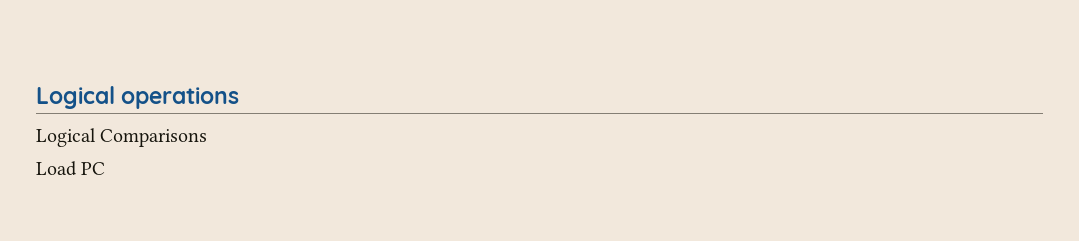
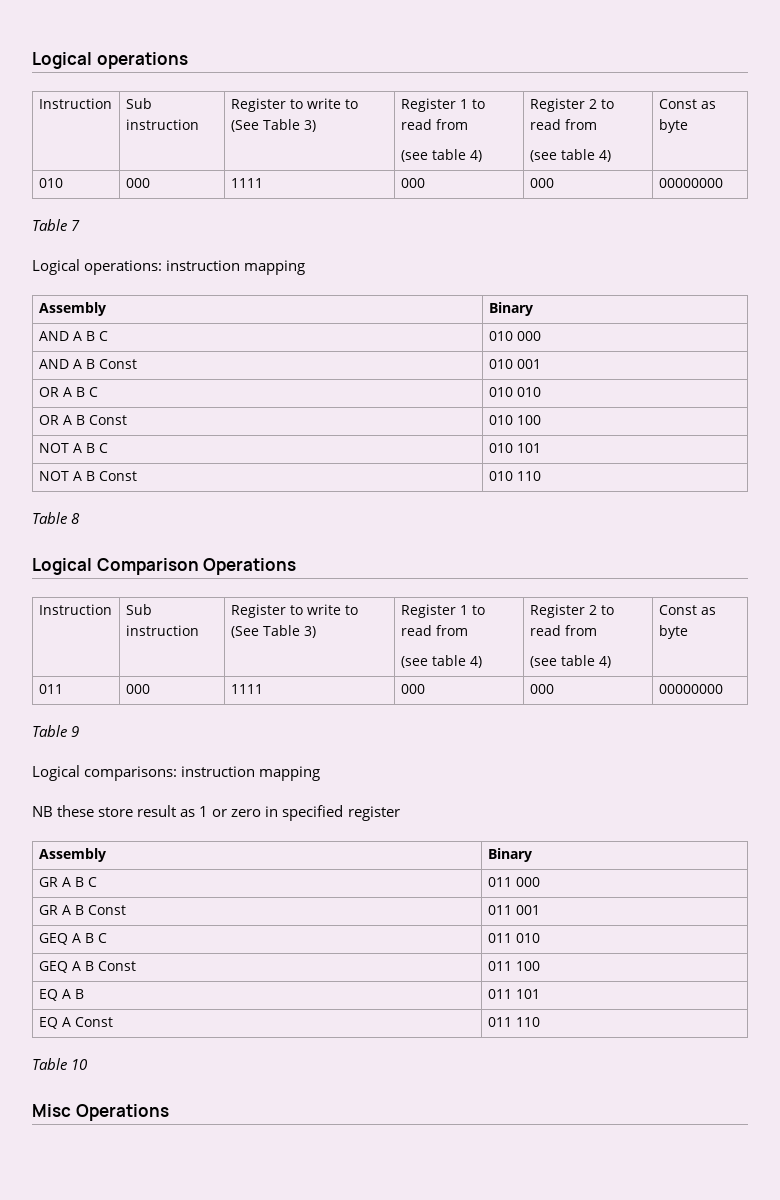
[36,128,208,147] [36,161,106,176] // Logical Comparisons // Load PC -> [38,98,112,109] [125,98,152,109] [125,119,199,130] [230,98,358,112] [230,119,316,132] [400,98,485,112] [400,119,468,130] [400,149,482,162] [529,98,614,112] [529,119,597,130] [529,149,611,162] [658,99,716,109] [658,119,688,133] [38,178,63,188] [125,178,150,188] [230,178,263,188] [400,178,425,188] [529,178,554,188] [658,178,723,188] [32,219,81,231] [32,259,306,275] [38,302,106,316] [488,302,533,316] [38,331,108,341] [488,331,541,341] [38,359,137,369] [488,359,541,369] [38,387,98,397] [488,387,541,397] [38,415,127,425] [488,415,541,425] [38,443,108,453] [488,443,541,453] [38,471,137,481] [488,471,541,481] [32,512,81,524] [32,558,297,575] [38,604,112,615] [125,604,152,615] [125,625,199,636] [230,604,358,618] [230,625,316,638] [400,604,485,618] [400,625,468,636] [400,655,482,668] [529,604,614,618] [529,625,597,636] [529,655,611,668] [658,605,716,615] [658,625,688,639] [38,684,63,694] [125,684,150,694] [230,684,263,694] [400,684,425,694] [529,684,554,694] [658,684,723,694] [32,725,80,737] [32,765,321,781] [32,805,400,821] [38,848,106,862] [487,848,532,862] [38,877,97,887] [487,877,540,887] [38,905,126,915] [487,905,540,915] [38,933,107,945] [487,933,540,943] [38,961,136,973] [487,961,540,971] [38,989,84,1001] [487,989,540,999] [38,1017,113,1029] [487,1017,540,1027] [32,1058,88,1070] [32,1104,169,1121] // Instruction | Sub instruction | Register to write to (See Table 3) | Register 1 to read from // (see table 4) | Register 2 to read from // (see table 4) | Const as byte // 010 | 000 | 1111 | 000 | 000 | 00000000 // Table 7 // Logical operations: instruction mapping // Assembly | Binary // AND A B C | 010 000 // AND A B Const | 010 001 // OR A B C | 010 010 // OR A B Const | 010 100 // NOT A B C | 010 101 // NOT A B Const | 010 110 // Table 8 // Logical Comparison Operations // Instruction | Sub instruction | Register to write to (See Table 3) | Register 1 to read from // (see table 4) | Register 2 to read from // (see table 4) | Const as byte // 011 | 000 | 1111 | 000 | 000 | 00000000 // Table 9 // Logical comparisons: instruction mapping // NB these store result as 1 or zero in specified register // Assembly | Binary // GR A B C | 011 000 // GR A B Const | 011 001 // GEQ A B C | 011 010 // GEQ A B Const | 011 100 // EQ A B | 011 101 // EQ A Const | 011 110 // Table 10 // Misc Operations

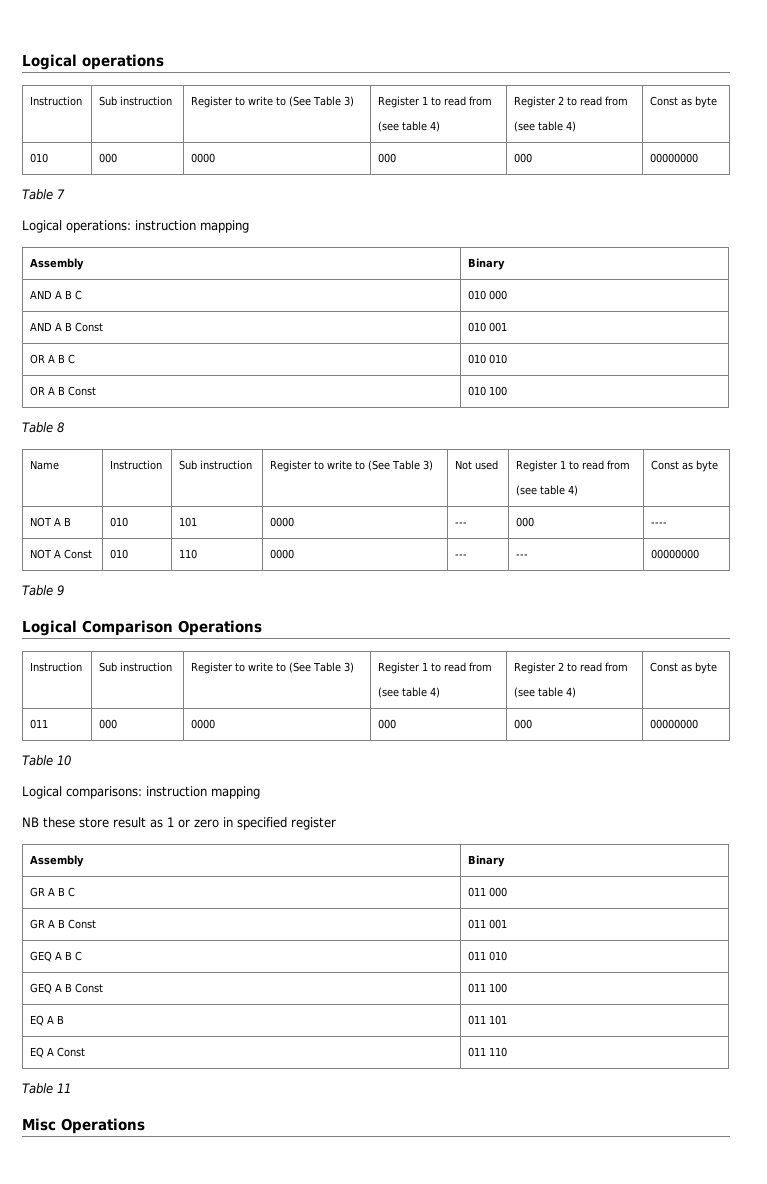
[230,178,263,188] 1111 -> [190,153,215,163] 0000
[38,443,108,453] [488,443,541,453] [38,471,137,481] [488,471,541,481] [32,512,81,524] // NOT A B C | 010 101 // NOT A B Const | 010 110 // Table 8 -> [22,422,64,433] [29,460,59,470] [109,460,162,470] [178,460,252,470] [269,460,433,472] [454,460,498,470] [515,460,630,472] [515,485,578,496] [650,460,718,472] [29,517,71,527] [109,517,128,527] [178,517,197,527] [269,517,294,527] [454,522,467,526] [515,517,534,527] [650,522,667,526] [29,549,92,559] [109,549,128,559] [178,549,197,559] [269,549,294,559] [454,554,467,558] [515,554,528,558] [650,549,699,559] [22,585,64,596] // Table 8 // Name | Instruction | Sub instruction | Register to write to (See Table 3) | Not used | Register 1 to read from // (see table 4) | Const as byte // NOT A B | 010 | 101 | 0000 | --- | 000 | ---- // NOT A Const | 010 | 110 | 0000 | --- | --- | 00000000 // Table 9
[230,684,263,694] [400,684,425,694] [529,684,554,694] [658,684,723,694] [32,725,80,737] 1111 | 000 | 000 | 00000000 // Table 9 -> [190,719,215,729] [377,719,396,729] [513,719,532,729] [649,719,698,729] [22,755,71,766] 0000 | 000 | 000 | 00000000 // Table 10
[71,1059,88,1070] 10 -> [56,1083,71,1093] 11

